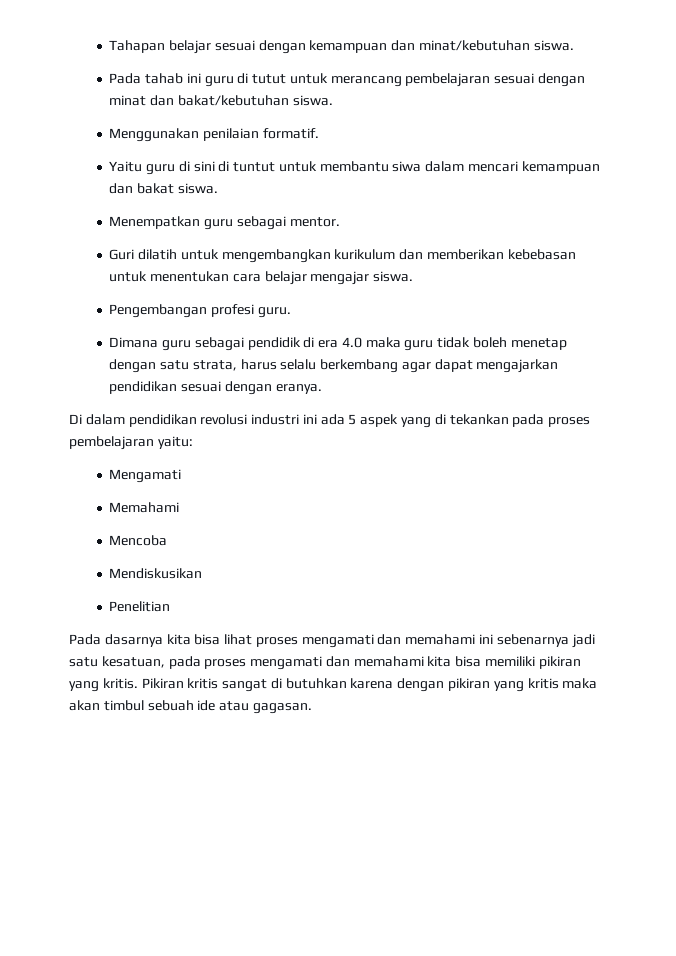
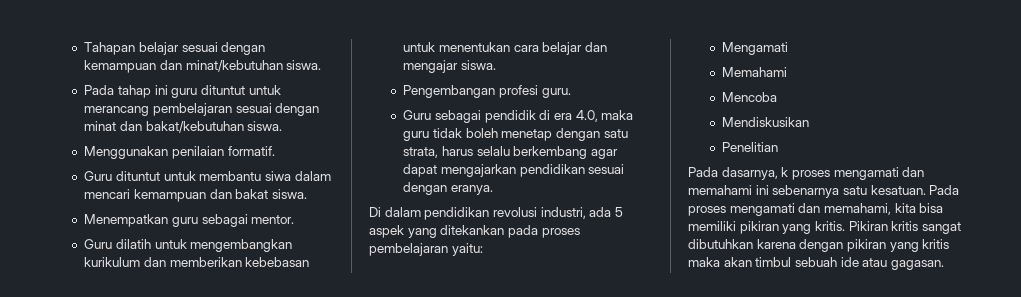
[144,73,183,84] tahab -> [118,85,152,98] tahap
[237,73,287,84] di tutut -> [200,85,245,95] dituntut
[109,161,276,175] Yaitu guru di sini di tuntut -> [84,171,161,181] Guru dituntut
[109,249,135,260] Guri -> [84,239,113,249] Guru
(307, 278) none -> [584,42,607,52] dan
[109,337,191,351] Dimana guru -> [403,110,432,120] Guru
[341,337,362,348] 4.0 -> [575,110,598,122] 4.0,
[251,414,317,425] industri ini -> [540,207,586,219] industri,
[434,414,509,425] di tekankan -> [440,225,505,235] ditekankan
[104,634,253,647] dasarnya kita bisa lihat -> [721,167,789,180] dasarnya, k
[571,634,595,648] [69,656,424,670] jadi satu kesatuan, pada proses mengamati dan memahami -> [842,185,960,195] [688,203,891,216] satu kesatuan. Pada proses mengamati dan memahami,
[270,678,347,689] di butuhkan -> [688,239,753,249] dibutuhkan

